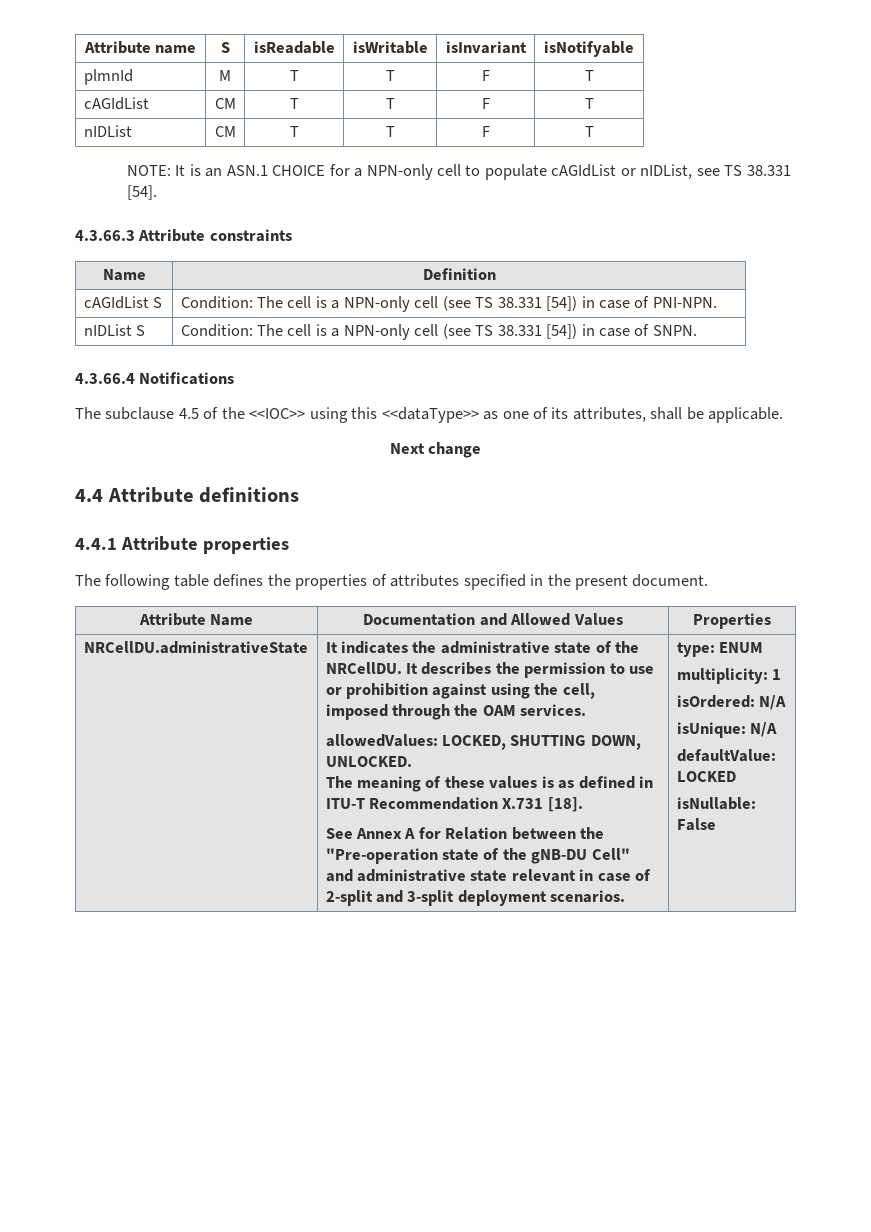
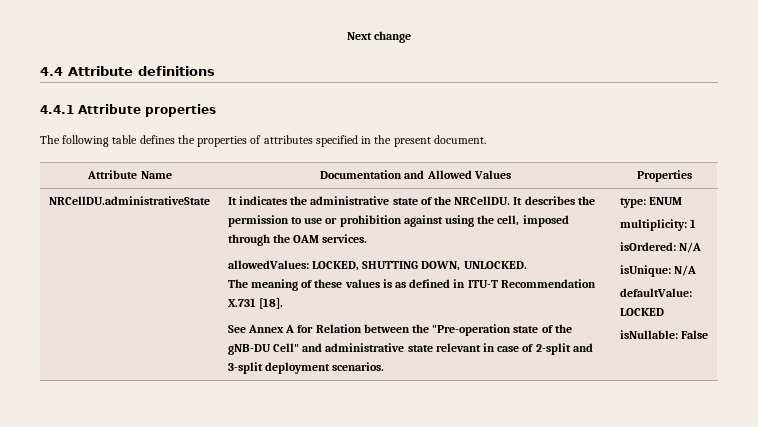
[83,41,197,54] [220,42,230,53] [253,41,335,54] [352,41,428,54] [445,41,527,54] [544,41,634,57] [83,69,133,85] [219,70,231,81] [289,70,299,81] [385,70,395,81] [481,70,490,81] [584,70,594,81] [83,97,149,110] [214,98,236,109] [289,98,299,109] [385,98,395,109] [481,98,490,109] [584,98,594,109] [83,125,132,137] [214,126,236,137] [289,126,299,137] [385,126,395,137] [481,126,490,137] [584,126,594,137] [126,164,791,180] [126,185,157,200] [75,229,292,242] [102,269,146,281] [422,268,496,280] [83,296,162,309] [180,296,717,312] [83,324,145,336] [180,324,697,340] [75,372,235,385] [75,407,784,423] Attribute name | S | isReadable | isWritable | isInvariant | isNotifyable // plmnId | M | T | T | F | T // cAGIdList | CM | T | T | F | T // nIDList | CM | T | T | F | T // NOTE: It is an ASN.1 CHOICE for a NPN-only cell to populate cAGIdList or nIDList, see TS 38.331 [54]. // 4.3.66.3 Attribute constraints // Name | Definition // cAGIdList S | Condition: The cell is a NPN-only cell (see TS 38.331 [54]) in case of PNI-NPN. // nIDList S | Condition: The cell is a NPN-only cell (see TS 38.331 [54]) in case of SNPN. // 4.3.66.4 Notifications // The subclause 4.5 of the <<IOC>> using this <<dataType>> as one of its attributes, shall be applicable. // -> (346, 36) none

